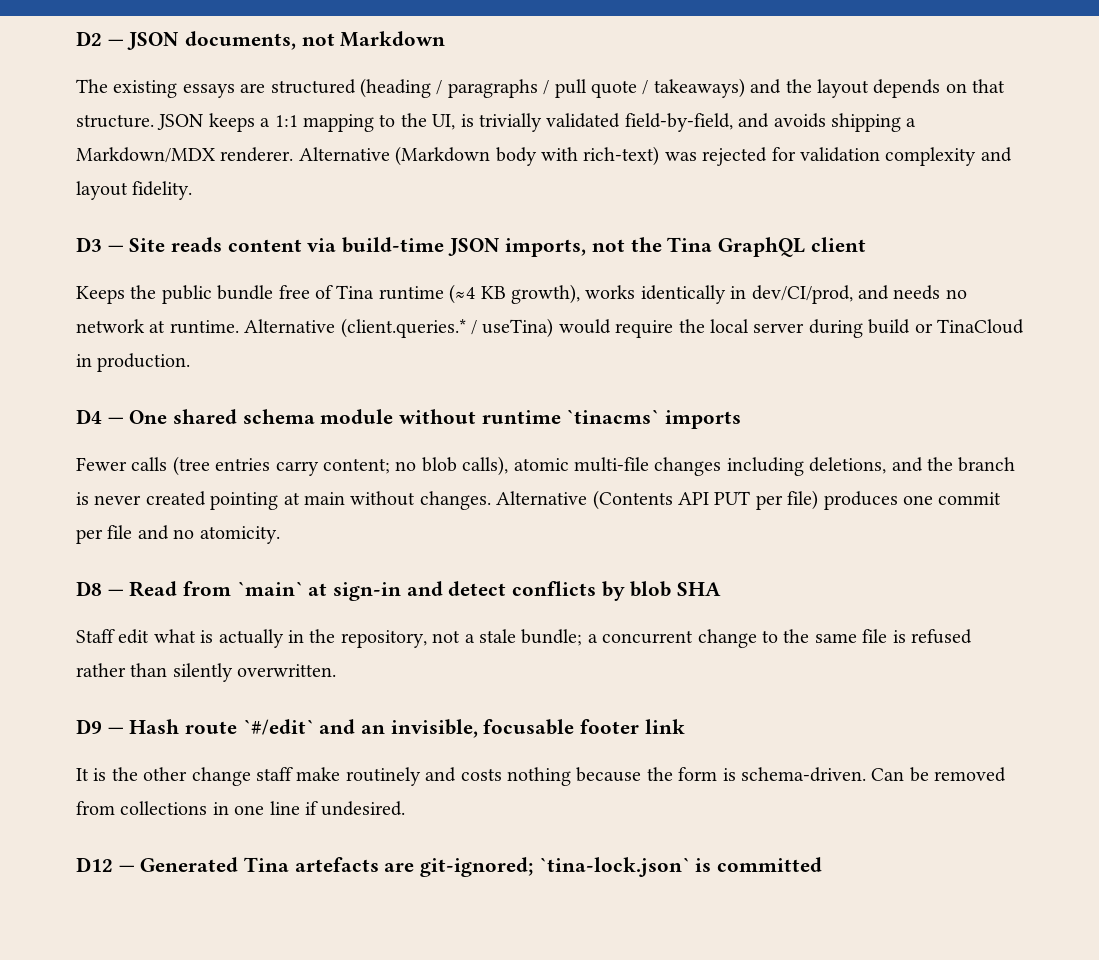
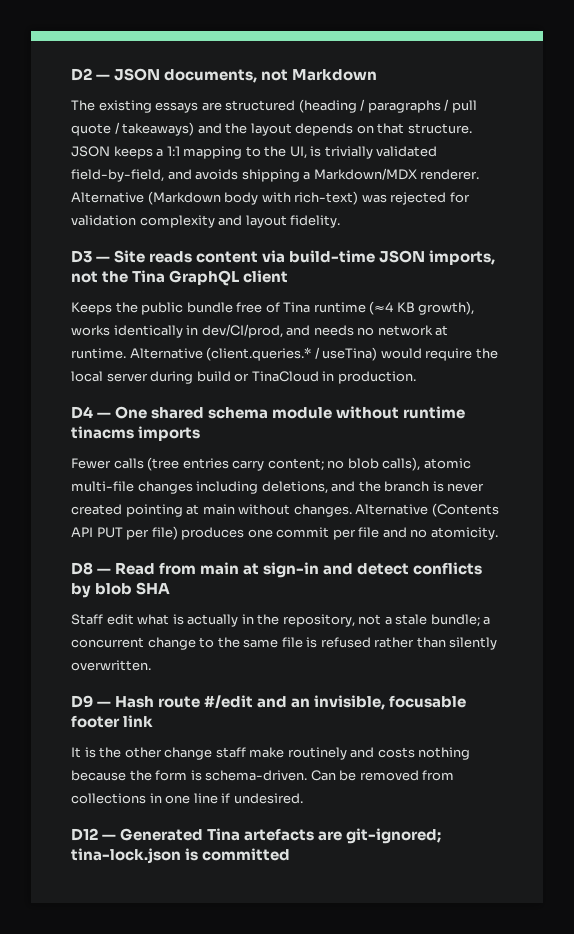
[566,409,660,424] `tinacms` -> [71,426,134,439] tinacms
[236,581,303,596] `main` -> [200,562,240,575] main
[242,719,314,735] `#/edit` -> [204,695,254,708] #/edit
[538,857,690,877] `tina-lock.json` -> [71,848,181,864] tina-lock.json

